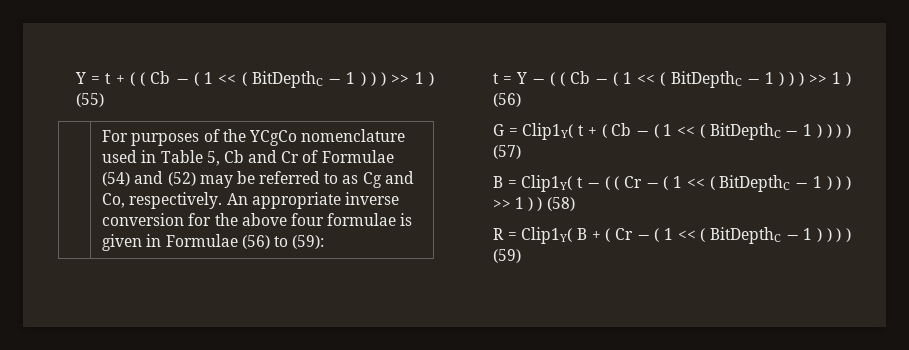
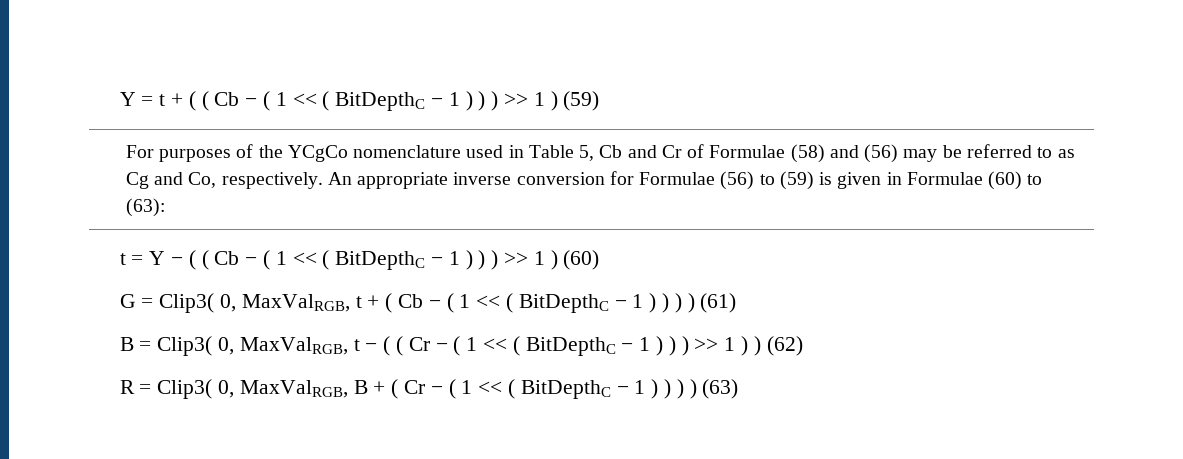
[75,93,104,107] (55) -> [563,91,600,111] (59)
[102,171,196,186] (54) and (52) -> [790,144,899,163] (58) and (56)
[214,213,397,226] the above four formulae -> [639,171,814,190] Formulae (56) to (59)
[241,235,325,249] (56) to (59): -> [988,171,1043,190] [125,198,165,217] (60) to (63):
[492,93,521,107] (56) -> [563,250,600,270] (60)
[522,123,574,140] Clip1Y( -> [159,293,350,313] Clip3( 0, MaxValRGB,
[492,145,521,159] (57) -> [700,293,737,313] (61)
[521,175,573,192] Clip1Y( -> [157,336,348,356] Clip3( 0, MaxValRGB,
[546,197,575,211] (58) -> [766,336,803,356] (62)
[521,227,573,244] Clip1Y( -> [157,379,348,399] Clip3( 0, MaxValRGB,
[492,249,521,263] (59) -> [702,379,739,399] (63)

